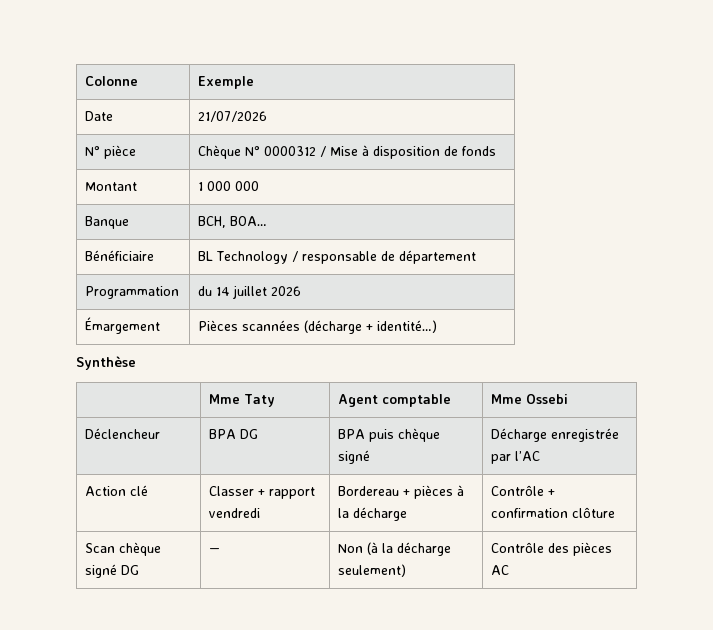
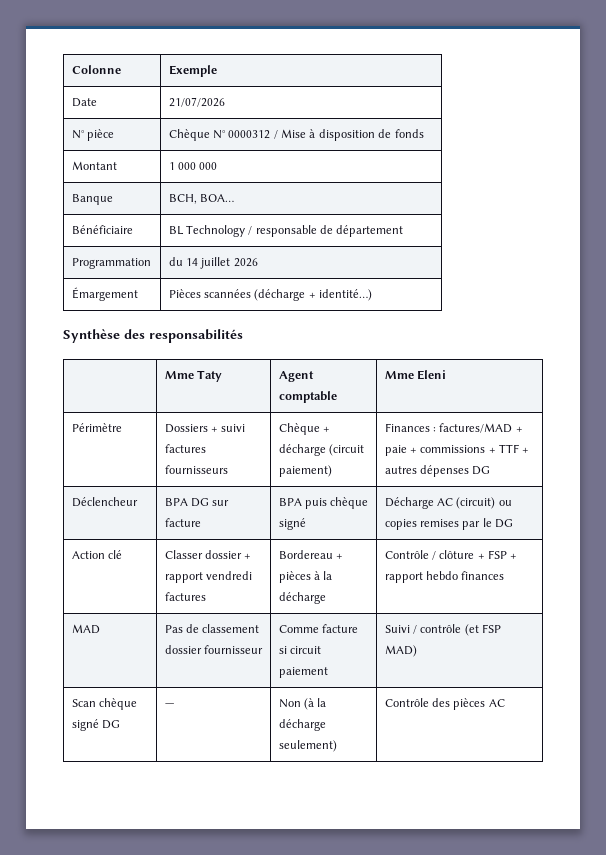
(136, 363) none -> [124,329,243,343] des responsabilités
[526,394,569,404] Ossebi -> [416,370,446,380] [71,423,122,432] [164,424,246,433] [164,444,206,453] [164,465,228,474] [278,423,330,435] [278,444,364,456] [278,465,332,477] [384,423,523,433] [384,444,530,456] [384,465,491,477] Eleni // Périmètre | Dossiers + suivi factures fournisseurs | Chèque + décharge (circuit paiement) | Finances : factures/MAD + paie + commissions + TTF + autres dépenses DG
(259, 434) none -> [212,500,230,506] [164,518,201,527] sur facture
[551,428,620,442] [491,451,541,464] enregistrée par l’AC -> [436,497,512,509] [384,518,514,530] AC (circuit) ou copies remises par le DG
(255, 491) none -> [204,550,242,559] dossier
(261, 513) none -> [164,592,206,601] factures
[548,489,556,496] [491,507,616,518] + confirmation clôture -> [431,550,518,560] [384,571,505,583] [71,624,100,634] [164,624,260,633] [164,645,263,654] [278,624,358,633] [278,646,321,654] [278,667,328,678] [384,624,502,636] [384,645,417,657] / clôture + FSP + rapport hebdo finances // MAD | Pas de classement dossier fournisseur | Comme facture si circuit paiement | Suivi / contrôle (et FSP MAD)

